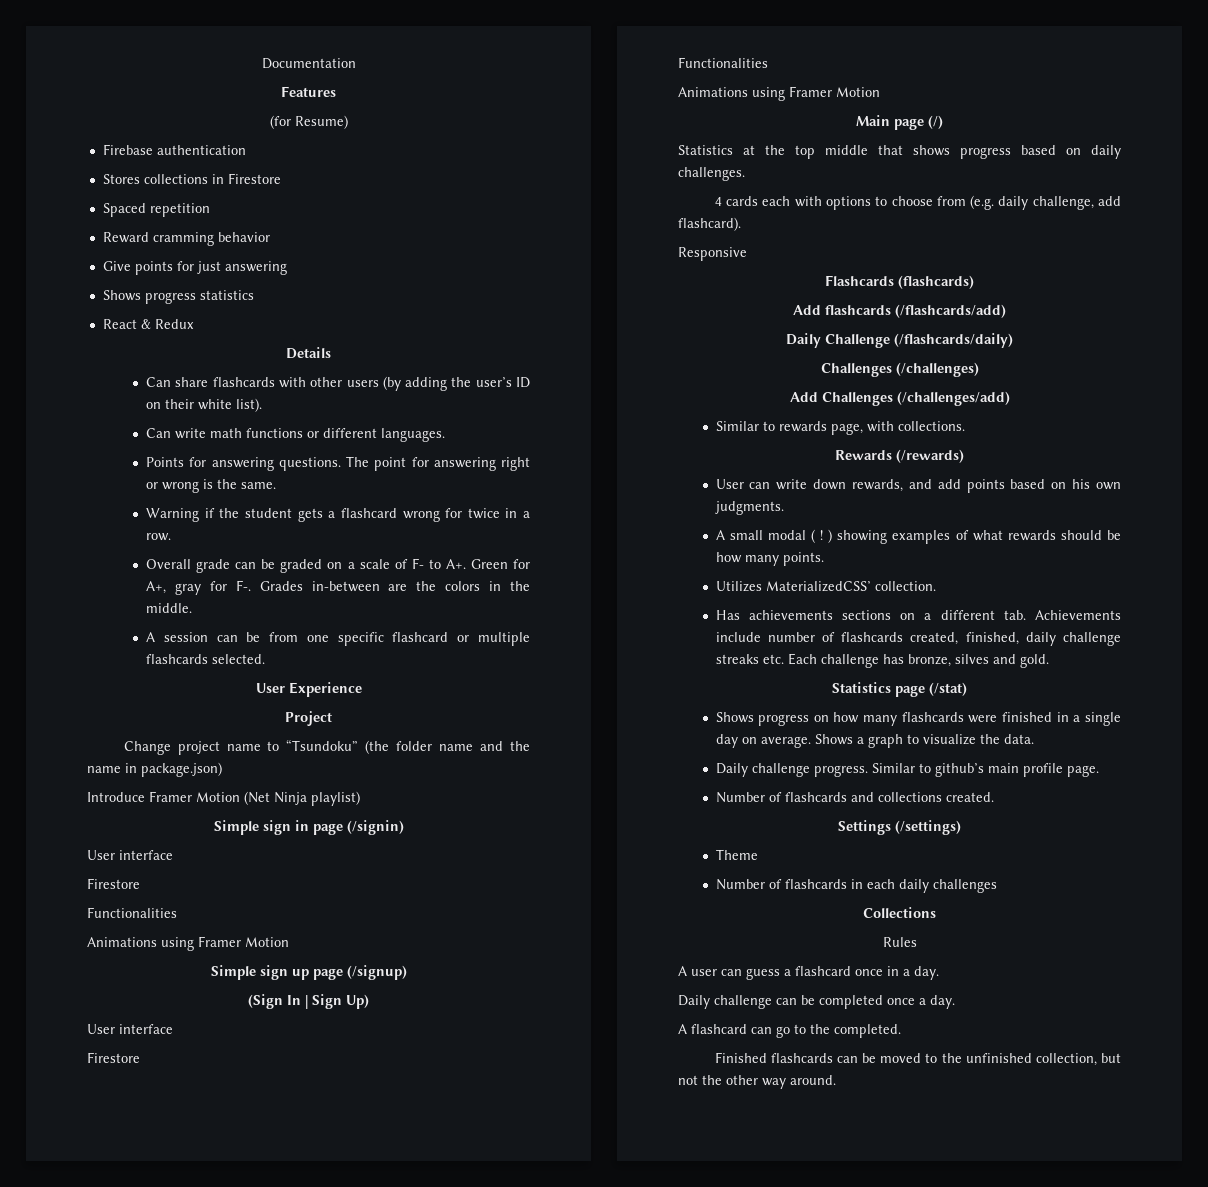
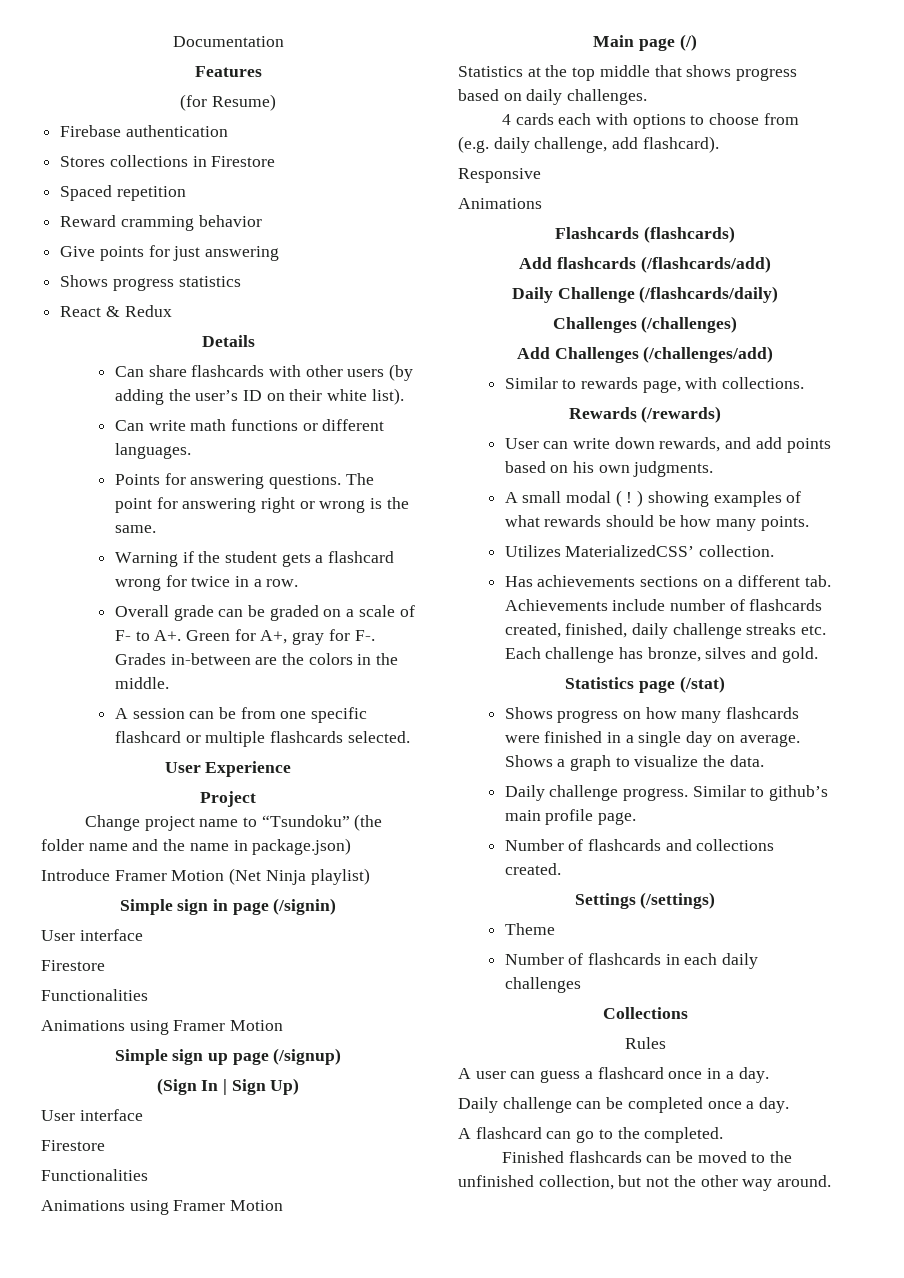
(747, 254) none -> [458,198,542,209] // Animations

